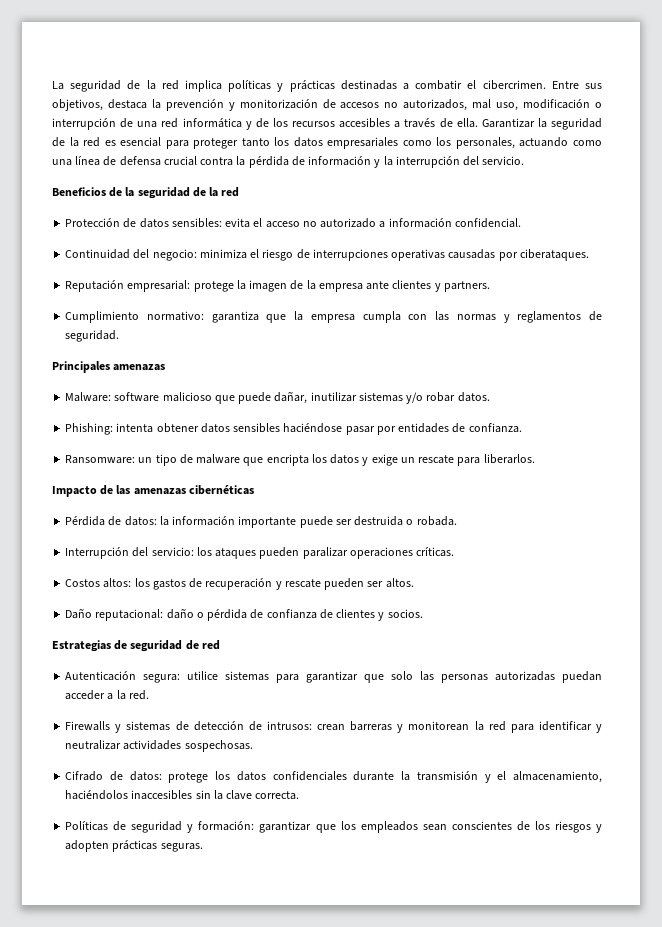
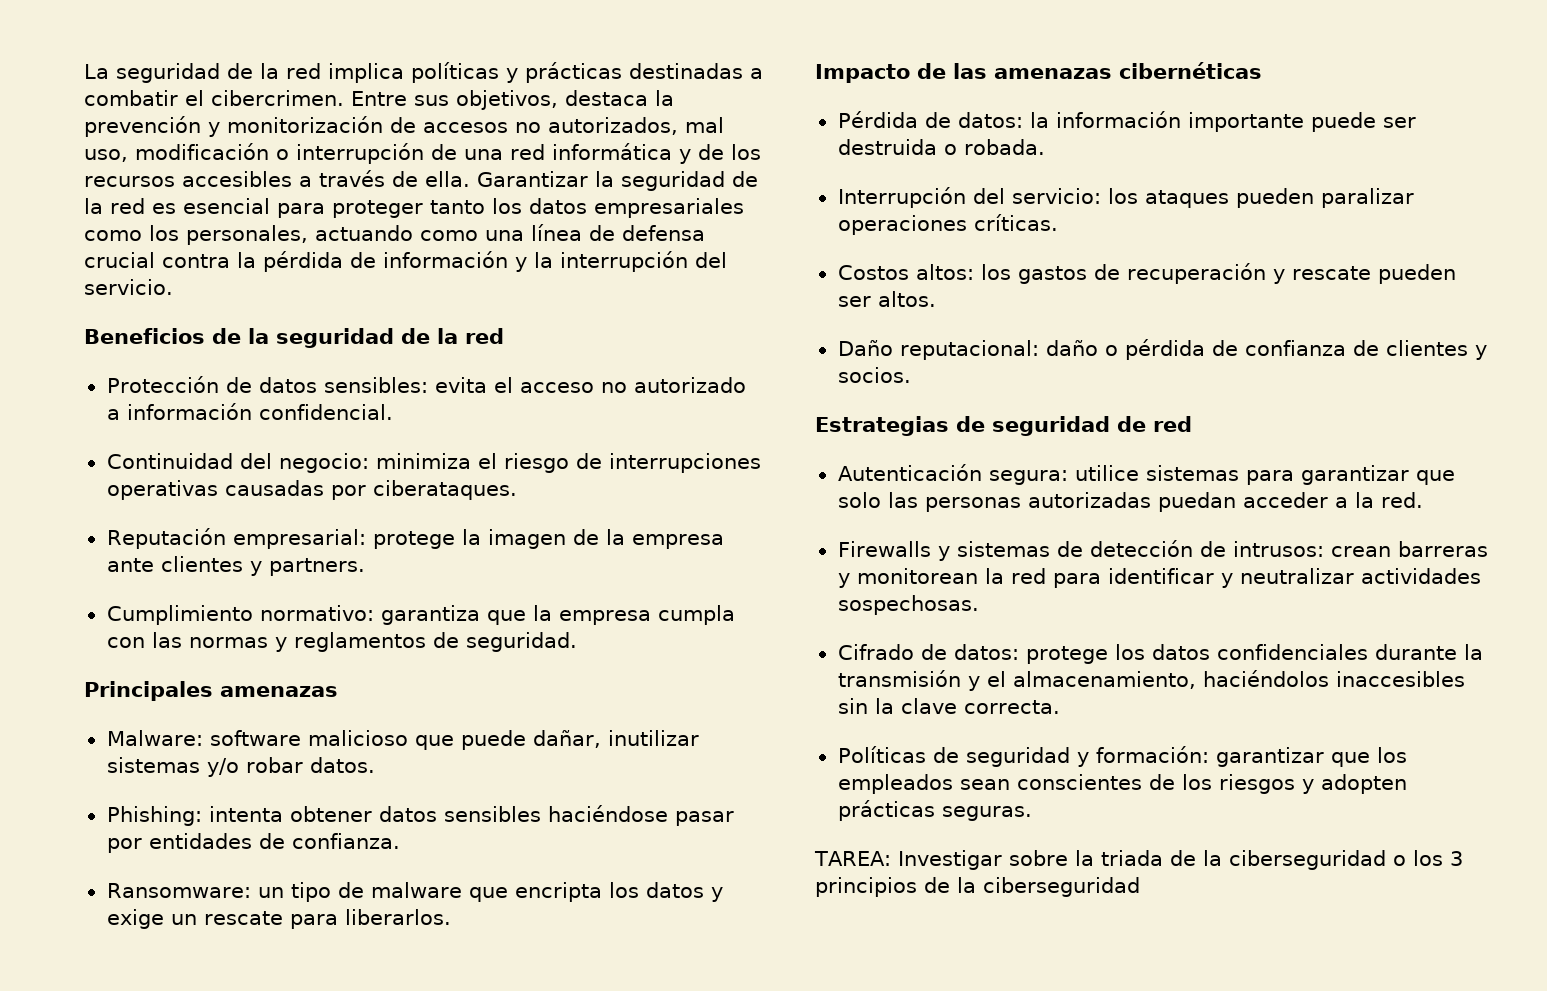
(203, 847) none -> [814,850,1463,870] [815,877,1140,897] // TAREA: Investigar sobre la triada de la ciberseguridad o los 3 principios de la ciberseguridad

